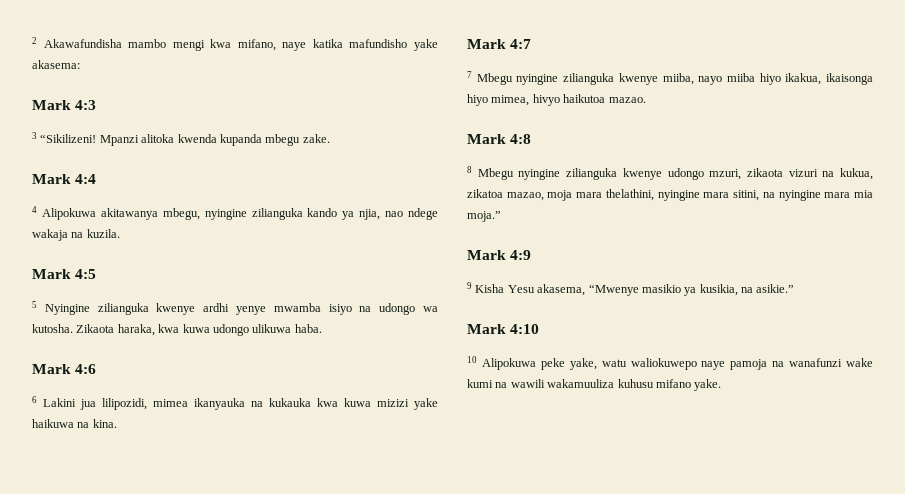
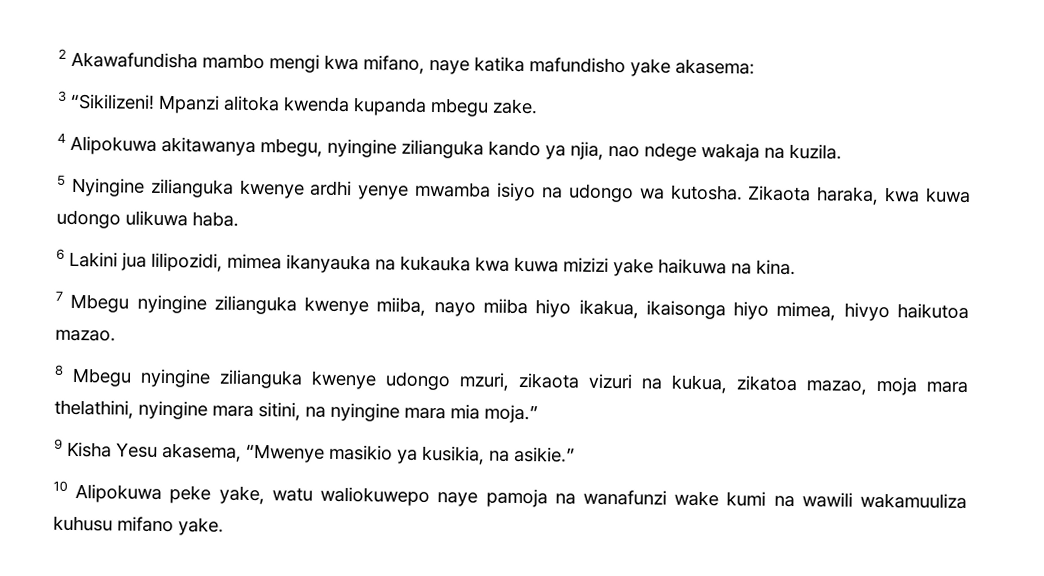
[32,100,97,110] // Mark 4:3 -> (755, 66) none
[32,174,97,184] // Mark 4:4 -> (538, 106) none
[32,269,97,279] // Mark 4:5 -> (842, 151) none
[32,364,97,374] // Mark 4:6 -> (239, 219) none
[467,39,532,49] // Mark 4:7 -> (796, 267) none
[467,134,532,144] // Mark 4:8 -> (116, 335) none
[467,250,532,260] // Mark 4:9 -> (538, 414) none
[467,324,540,334] // Mark 4:10 -> (575, 454) none

